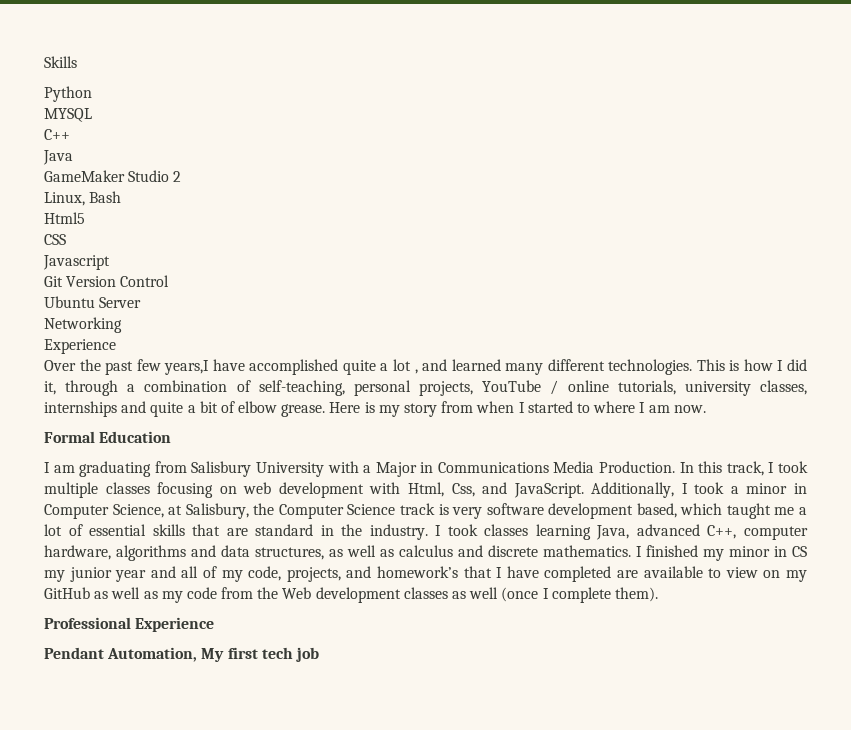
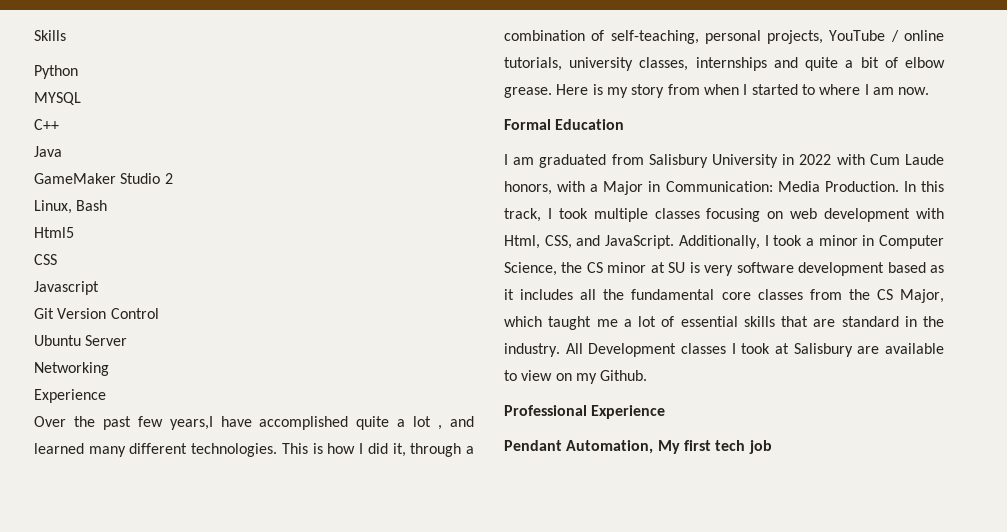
[79,461,152,477] graduating -> [539,154,607,168] graduated
(324, 469) none -> [782,154,944,165] [504,181,552,195] in 2022 with Cum Laude honors,
[437,462,549,473] Communications -> [665,181,773,192] Communication:
[451,483,475,497] Css, -> [544,235,572,249] CSS,
[168,503,677,519] at Salisbury, the Computer Science track is very software development based, -> [561,262,944,276] [504,289,944,303] the CS minor at SU is very software development based as it includes all the fundamental core classes from the CS Major,
[435,524,808,540] [44,545,807,561] [44,566,612,582] I took classes learning Java, advanced C++, computer hardware, algorithms and data structures, as well as calculus and discrete mathematics. I finished my minor in CS my junior year and all of my code, projects, and homework’s that I have completed -> [565,343,853,357] All Development classes I took at Salisbury
[44,587,658,603] GitHub as well as my code from the Web development classes as well (once I complete them). -> [600,370,648,381] Github.

